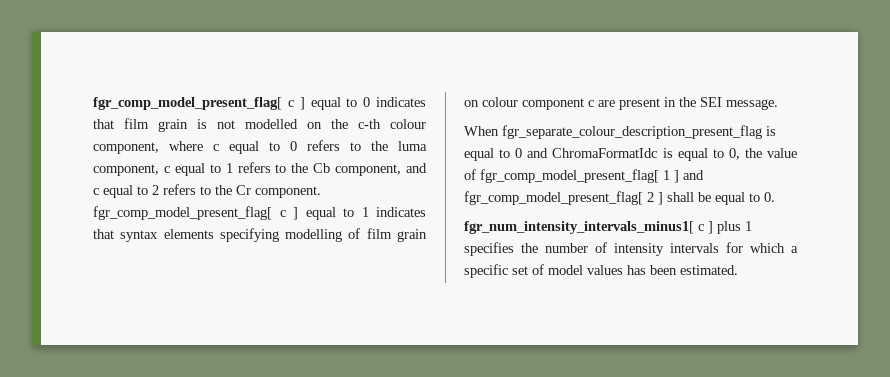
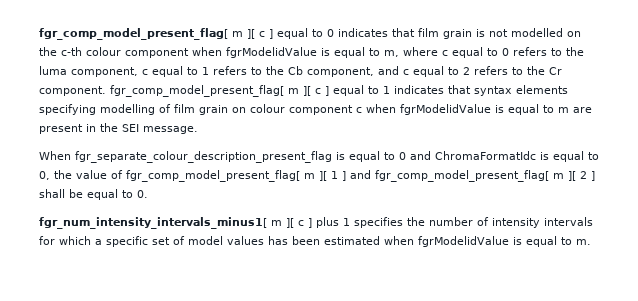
[93,97,282,110] fgr_comp_model_present_flag[ -> [39,28,255,40] fgr_comp_model_present_flag[ m ][
[93,142,159,154] component, -> [125,47,399,58] component when fgrModelidValue is equal to m,
(272, 213) none -> [288,86,311,96] m ][
(594, 103) none -> [366,104,569,115] when fgrModelidValue is equal to m
(659, 176) none -> [304,171,327,181] m ][
(643, 198) none -> [553,171,576,181] m ][
(694, 227) none -> [271,218,294,228] m ][
[680,265,738,275] estimated. -> [324,236,591,247] estimated when fgrModelidValue is equal to m.

